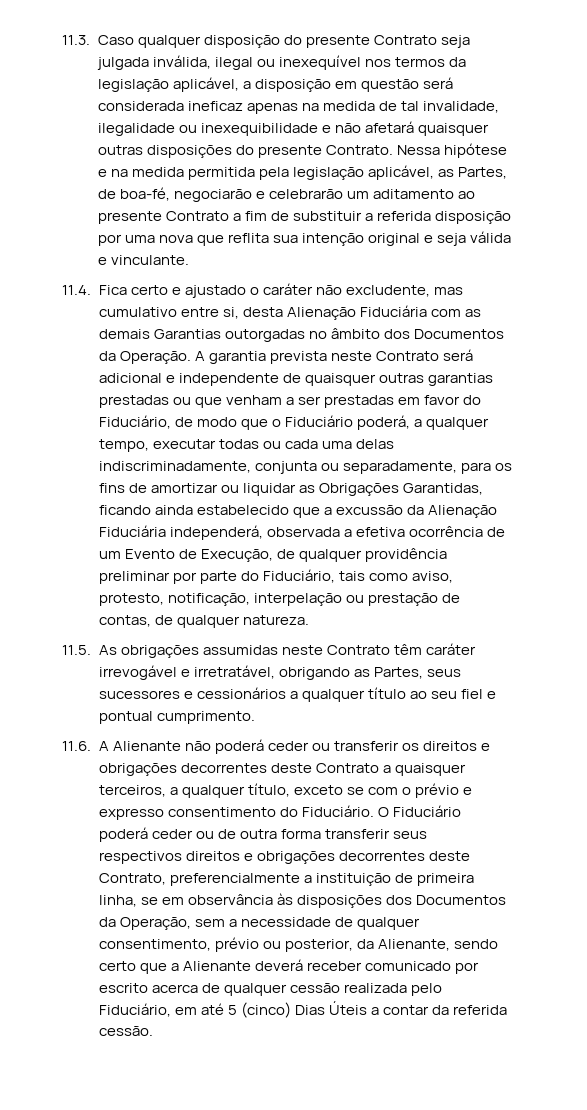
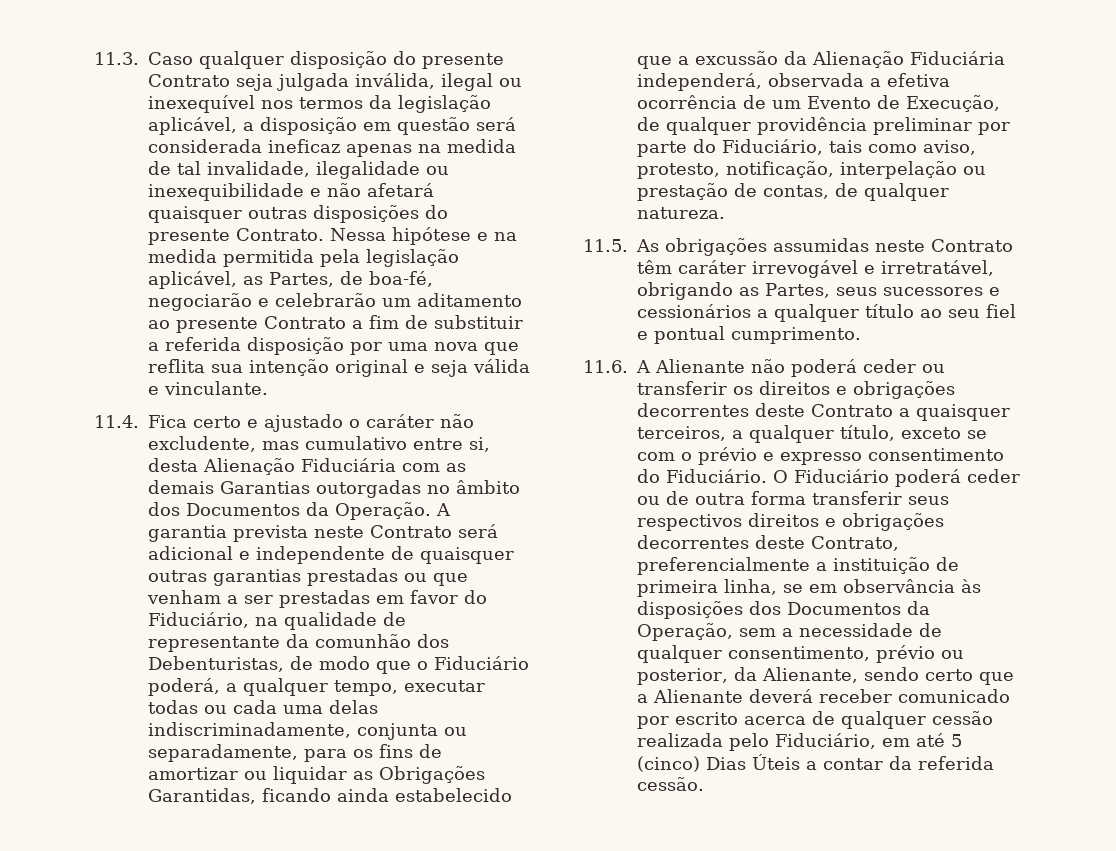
(171, 422) none -> [255,612,406,630] [148,634,449,652] [148,656,284,672] na qualidade de representante da comunhão dos Debenturistas,

